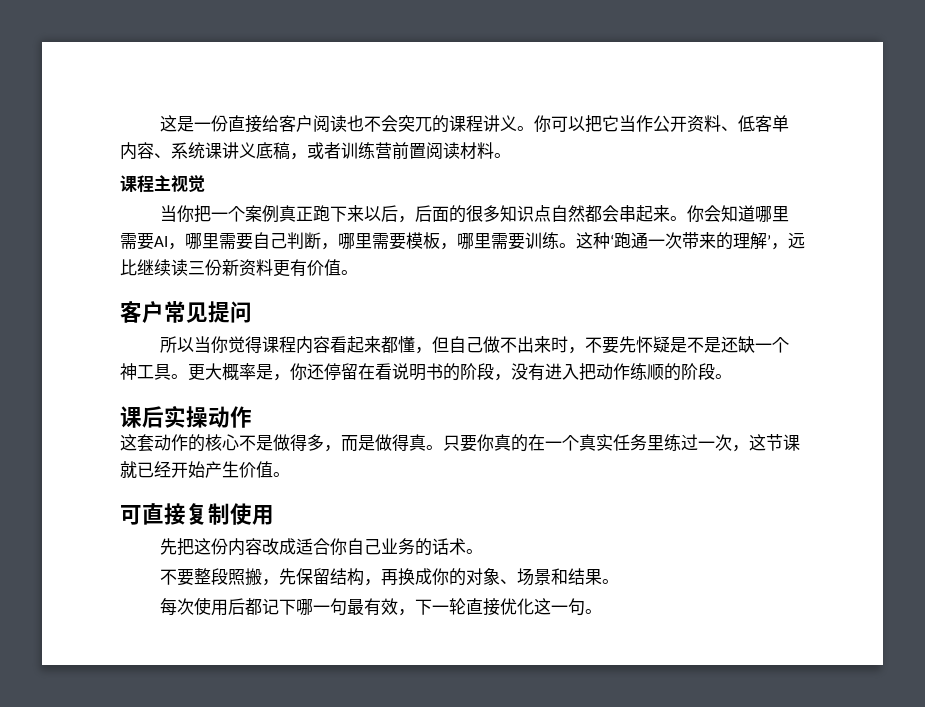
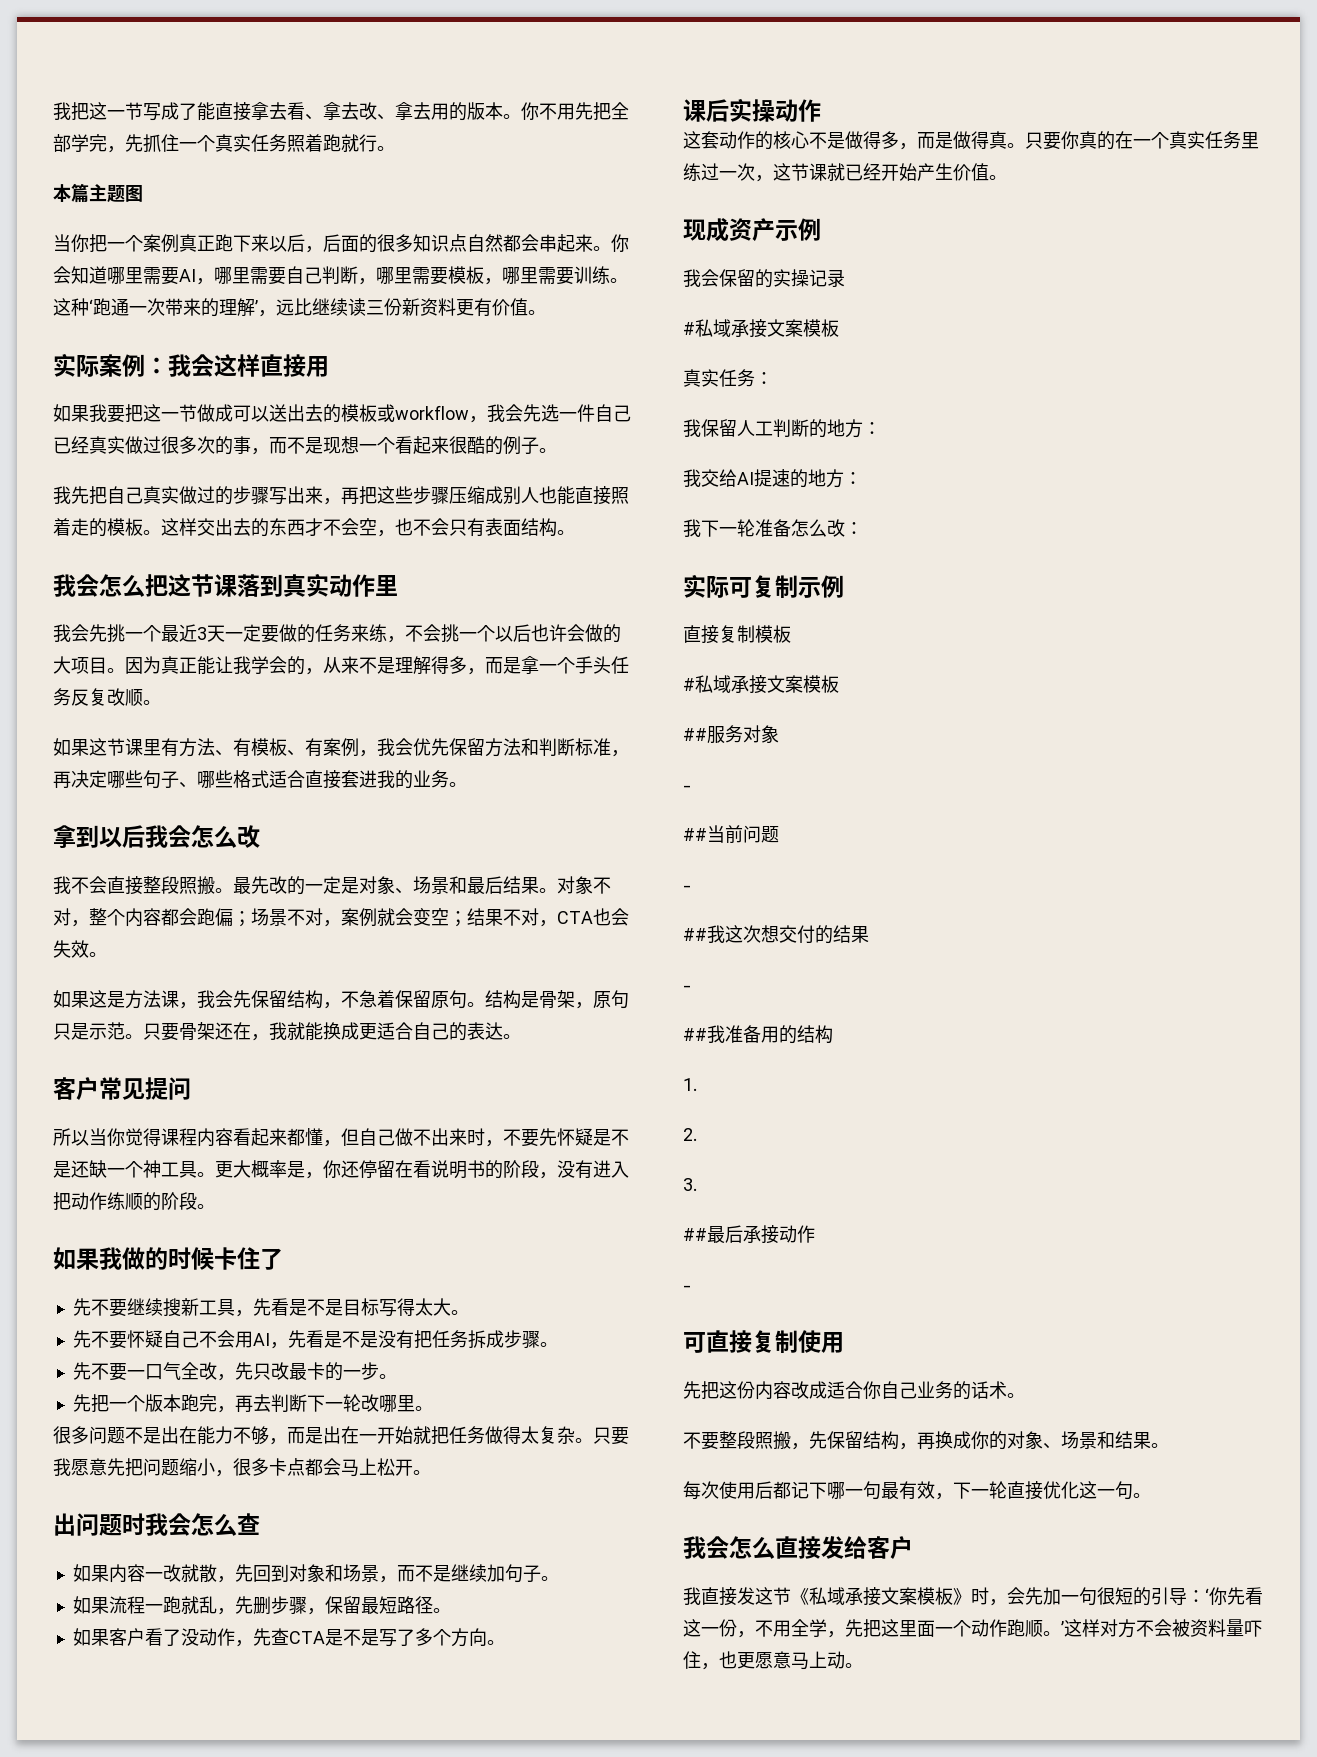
[160,115,790,133] [120,142,511,160] [120,175,205,193] 这是一份直接给客户阅读也不会突兀的课程讲义。你可以把它当作公开资料、低客单内容、系统课讲义底稿，或者训练营前置阅读材料。 // 课程主视觉 -> [53,102,629,121] [53,134,395,153] [53,183,143,203] 我把这一节写成了能直接拿去看、拿去改、拿去用的版本。你不用先把全部学完，先抓住一个真实任务照着跑就行。 // 本篇主题图
(358, 272) none -> [53,353,329,377] [53,404,631,423] [53,436,557,455] [53,486,629,505] [53,518,575,537] [53,573,398,597] [53,624,621,643] [53,656,629,675] [53,688,161,706] [53,738,629,757] [53,770,467,789] [53,825,260,848] [53,876,611,895] [53,908,629,927] [53,940,107,958] [53,990,629,1009] [53,1022,521,1041] // 实际案例：我会这样直接用 // 如果我要把这一节做成可以送出去的模板或workflow，我会先选一件自己已经真实做过很多次的事，而不是现想一个看起来很酷的例子。 // 我先把自己真实做过的步骤写出来，再把这些步骤压缩成别人也能直接照着走的模板。这样交出去的东西才不会空，也不会只有表面结构。 // 我会怎么把这节课落到真实动作里 // 我会先挑一个最近3天一定要做的任务来练，不会挑一个以后也许会做的大项目。因为真正能让我学会的，从来不是理解得多，而是拿一个手头任务反复改顺。 // 如果这节课里有方法、有模板、有案例，我会优先保留方法和判断标准，再决定哪些句子、哪些格式适合直接套进我的业务。 // 拿到以后我会怎么改 // 我不会直接整段照搬。最先改的一定是对象、场景和最后结果。对象不对，整个内容都会跑偏；场景不对，案例就会变空；结果不对，CTA也会失效。 // 如果这是方法课，我会先保留结构，不急着保留原句。结构是骨架，原句只是示范。只要骨架还在，我就能换成更适合自己的表达。
(732, 376) none -> [53,1247,283,1270] [72,1298,469,1317] [72,1330,558,1349] [72,1362,397,1381] [72,1394,433,1413] [53,1426,629,1445] [53,1458,431,1477] [53,1513,260,1536] [72,1564,559,1583] [72,1596,451,1615] [72,1628,505,1647] // 如果我做的时候卡住了 // 先不要继续搜新工具，先看是不是目标写得太大。 // 先不要怀疑自己不会用AI，先看是不是没有把任务拆成步骤。 // 先不要一口气全改，先只改最卡的一步。 // 先把一个版本跑完，再去判断下一轮改哪里。 // 很多问题不是出在能力不够，而是出在一开始就把任务做得太复杂。只要我愿意先把问题缩小，很多卡点都会马上松开。 // 出问题时我会怎么查 // 如果内容一改就散，先回到对象和场景，而不是继续加句子。 // 如果流程一跑就乱，先删步骤，保留最短路径。 // 如果客户看了没动作，先查CTA是不是写了多个方向。
(290, 474) none -> [683,218,821,242] [683,269,845,288] [683,319,839,338] [683,369,773,387] [683,419,881,438] [683,469,862,488] [683,519,863,537] [683,574,844,598] [683,625,791,644] [683,675,839,694] [683,725,779,744] [683,785,691,791] [683,825,779,843] [683,885,691,891] [683,925,869,944] [683,985,691,991] [683,1025,833,1044] [683,1078,697,1091] [683,1128,697,1141] [683,1178,697,1191] [683,1225,815,1244] [683,1285,691,1291] // 现成资产示例 // 我会保留的实操记录 // #私域承接文案模板 // 真实任务： // 我保留人工判断的地方： // 我交给AI提速的地方： // 我下一轮准备怎么改： // 实际可复制示例 // 直接复制模板 // #私域承接文案模板 // ##服务对象 // - // ##当前问题 // - // ##我这次想交付的结果 // - // ##我准备用的结构 // 1. // 2. // 3. // ##最后承接动作 // -
(603, 611) none -> [683,1536,913,1559] [683,1587,1263,1606] [683,1619,1262,1638] [683,1651,863,1670] // 我会怎么直接发给客户 // 我直接发这节《私域承接文案模板》时，会先加一句很短的引导：‘你先看这一份，不用全学，先把这里面一个动作跑顺。’这样对方不会被资料量吓住，也更愿意马上动。

